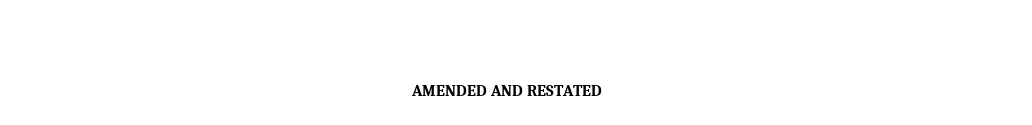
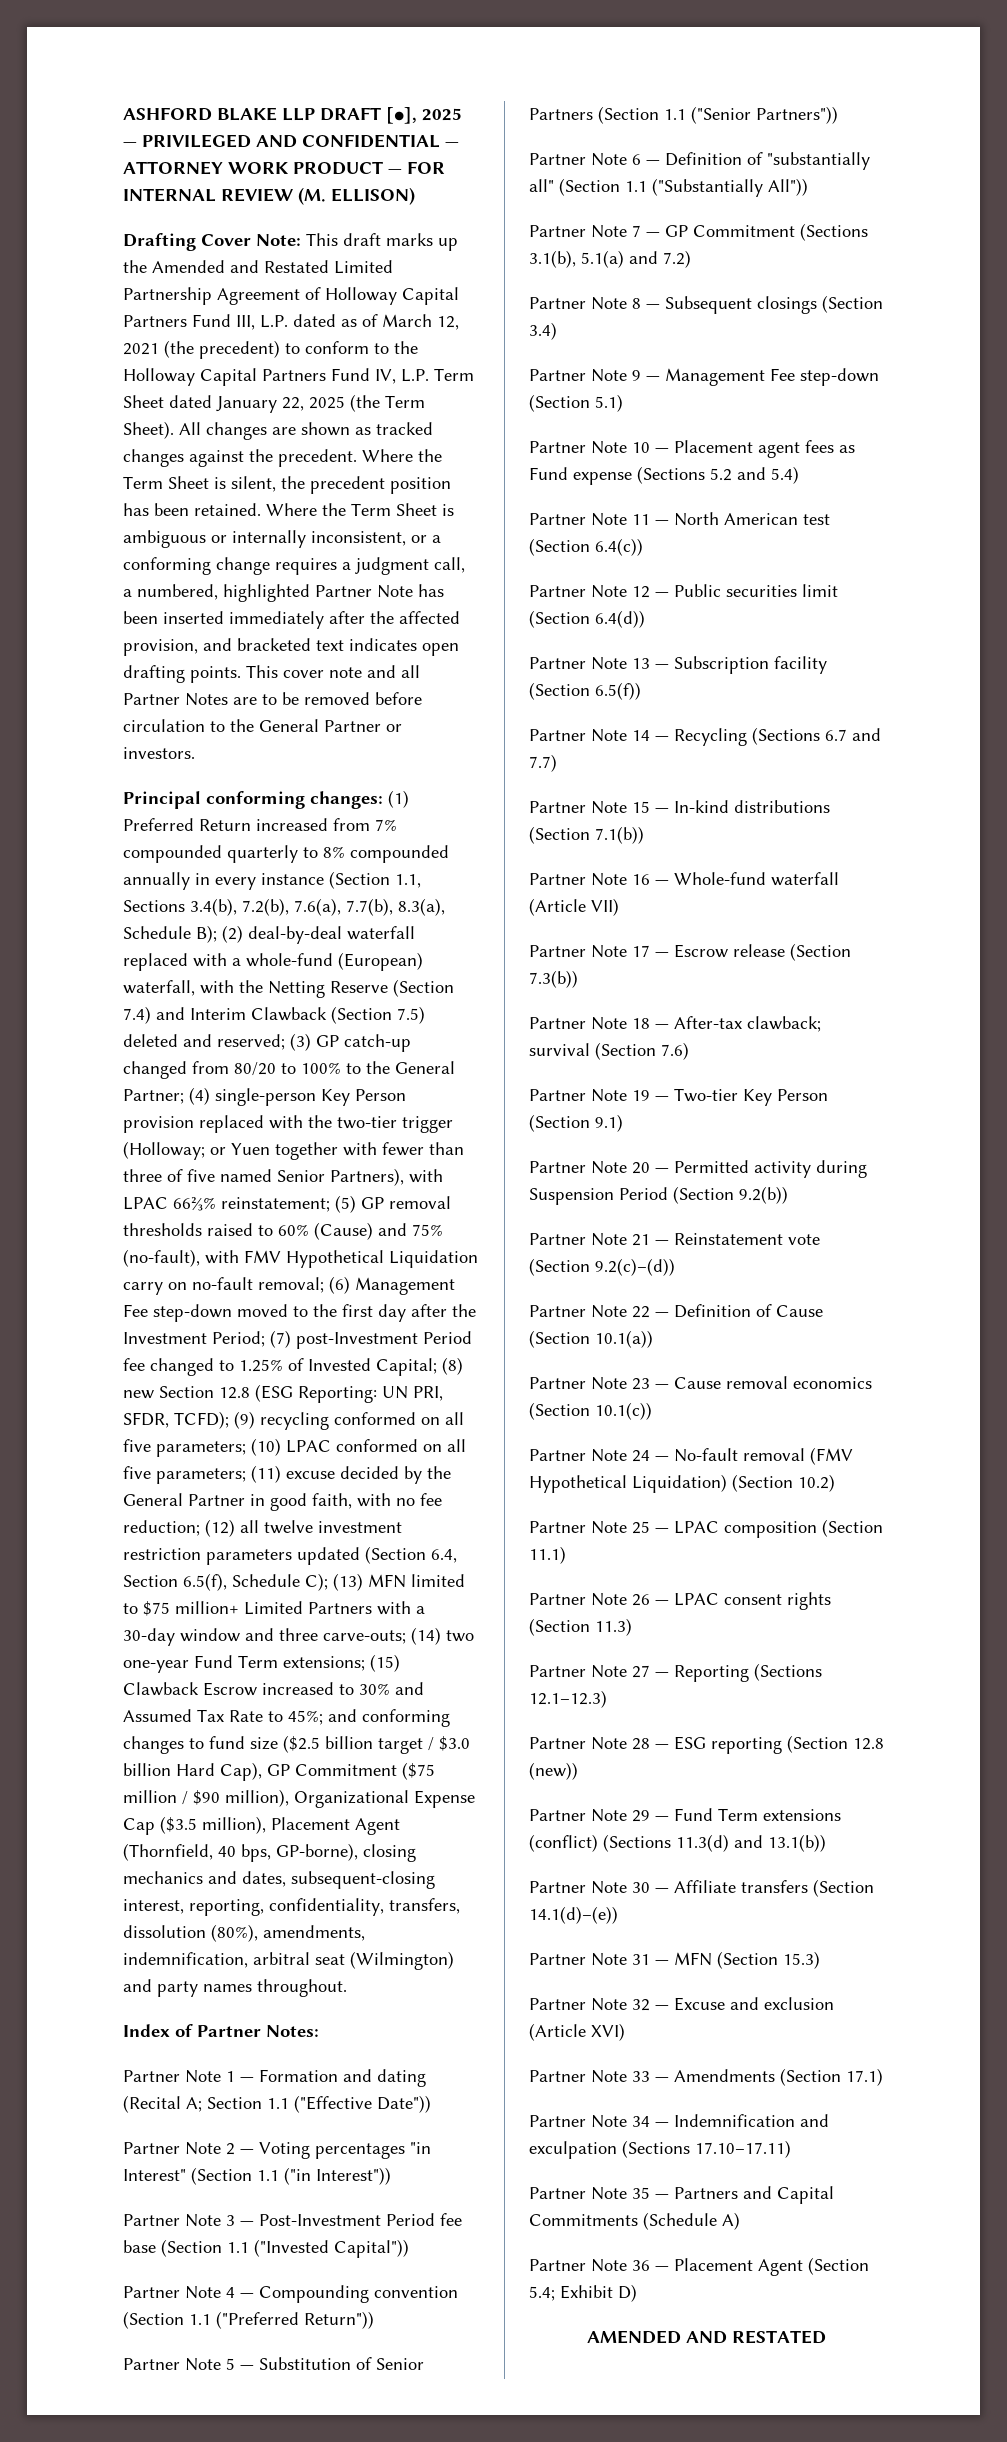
(410, 90) none -> [123,107,462,124] [123,134,459,148] [123,161,445,175] [123,187,415,205] [123,233,458,251] [123,260,393,274] [123,287,459,305] [123,314,459,330] [123,340,418,359] [123,368,474,386] [123,394,425,413] [123,421,433,440] [123,449,442,467] [123,476,451,494] [123,503,454,516] [123,530,441,548] [123,557,465,575] [123,584,444,602] [123,611,460,629] [123,638,459,656] [123,665,420,683] [123,692,422,706] [123,719,402,732] [123,747,195,759] [123,790,409,809] [123,818,397,831] [123,845,449,863] [123,871,421,890] [123,898,445,916] [123,925,415,944] [123,952,423,971] [123,979,454,998] [123,1006,425,1024] [123,1033,411,1052] [123,1061,455,1079] [123,1087,406,1106] [123,1115,453,1133] [123,1141,464,1160] [123,1168,443,1186] [123,1195,451,1213] [123,1222,443,1240] [123,1249,478,1268] [123,1276,455,1295] [123,1304,476,1322] [123,1330,472,1349] [123,1357,463,1376] [123,1384,443,1403] [123,1411,464,1430] [123,1438,466,1457] [123,1465,451,1484] [123,1493,442,1511] [123,1519,402,1537] [123,1546,457,1565] [123,1573,465,1591] [123,1601,425,1616] [123,1627,474,1646] [123,1654,400,1673] [123,1682,424,1696] [123,1709,450,1727] [123,1735,470,1754] [123,1762,435,1781] [123,1789,475,1808] [123,1816,400,1835] [123,1843,416,1862] [123,1871,435,1889] [123,1898,460,1916] [123,1924,365,1942] [123,1951,454,1970] [123,1979,347,1997] [123,2024,319,2037] [123,2069,426,2087] [123,2095,431,2113] [123,2142,431,2159] [123,2167,391,2185] [123,2213,462,2227] [123,2239,409,2258] [123,2285,458,2303] [123,2311,374,2329] [123,2357,424,2371] [529,106,838,124] [529,152,870,170] [529,178,808,197] [529,223,868,241] [529,250,691,268] [529,295,883,314] [529,322,557,340] [529,368,879,386] [529,394,623,412] [529,440,855,458] [529,466,799,485] [529,512,830,526] [529,538,643,556] [529,584,838,598] [529,610,645,628] [529,656,827,674] [529,682,641,700] [529,727,881,746] [529,754,557,772] [529,800,830,814] [529,826,644,844] [529,872,839,886] [529,898,619,916] [529,943,851,961] [529,970,578,988] [529,1016,821,1032] [529,1042,689,1060] [529,1088,828,1106] [529,1114,623,1132] [529,1160,867,1178] [529,1186,788,1205] [529,1233,820,1246] [529,1258,675,1276] [529,1304,823,1318] [529,1330,653,1348] [529,1376,872,1390] [529,1402,652,1420] [529,1447,853,1465] [529,1474,835,1493] [529,1519,883,1538] [529,1546,566,1564] [529,1592,831,1610] [529,1618,632,1636] [529,1663,822,1682] [529,1690,607,1708] [529,1735,884,1754] [529,1762,578,1780] [529,1808,841,1822] [529,1834,826,1852] [529,1879,874,1897] [529,1906,618,1924] [529,1951,820,1969] [529,1997,834,2011] [529,2023,625,2041] [529,2068,883,2086] [529,2114,829,2128] [529,2140,791,2159] [529,2186,834,2204] [529,2212,740,2230] [529,2257,869,2276] [529,2284,637,2302] ASHFORD BLAKE LLP DRAFT [●], 2025 — PRIVILEGED AND CONFIDENTIAL — ATTORNEY WORK PRODUCT — FOR INTERNAL REVIEW (M. ELLISON) // Drafting Cover Note: This draft marks up the Amended and Restated Limited Partnership Agreement of Holloway Capital Partners Fund III, L.P. dated as of March 12, 2021 (the precedent) to conform to the Holloway Capital Partners Fund IV, L.P. Term Sheet dated January 22, 2025 (the Term Sheet). All changes are shown as tracked changes against the precedent. Where the Term Sheet is silent, the precedent position has been retained. Where the Term Sheet is ambiguous or internally inconsistent, or a conforming change requires a judgment call, a numbered, highlighted Partner Note has been inserted immediately after the affected provision, and bracketed text indicates open drafting points. This cover note and all Partner Notes are to be removed before circulation to the General Partner or investors. // Principal conforming changes: (1) Preferred Return increased from 7% compounded quarterly to 8% compounded annually in every instance (Section 1.1, Sections 3.4(b), 7.2(b), 7.6(a), 7.7(b), 8.3(a), Schedule B); (2) deal-by-deal waterfall replaced with a whole-fund (European) waterfall, with the Netting Reserve (Section 7.4) and Interim Clawback (Section 7.5) deleted and reserved; (3) GP catch-up changed from 80/20 to 100% to the General Partner; (4) single-person Key Person provision replaced with the two-tier trigger (Holloway; or Yuen together with fewer than three of five named Senior Partners), with LPAC 66⅔% reinstatement; (5) GP removal thresholds raised to 60% (Cause) and 75% (no-fault), with FMV Hypothetical Liquidation carry on no-fault removal; (6) Management Fee step-down moved to the first day after the Investment Period; (7) post-Investment Period fee changed to 1.25% of Invested Capital; (8) new Section 12.8 (ESG Reporting: UN PRI, SFDR, TCFD); (9) recycling conformed on all five parameters; (10) LPAC conformed on all five parameters; (11) excuse decided by the General Partner in good faith, with no fee reduction; (12) all twelve investment restriction parameters updated (Section 6.4, Section 6.5(f), Schedule C); (13) MFN limited to $75 million+ Limited Partners with a 30-day window and three carve-outs; (14) two one-year Fund Term extensions; (15) Clawback Escrow increased to 30% and Assumed Tax Rate to 45%; and conforming changes to fund size ($2.5 billion target / $3.0 billion Hard Cap), GP Commitment ($75 million / $90 million), Organizational Expense Cap ($3.5 million), Placement Agent (Thornfield, 40 bps, GP-borne), closing mechanics and dates, subsequent-closing interest, reporting, confidentiality, transfers, dissolution (80%), amendments, indemnification, arbitral seat (Wilmington) and party names throughout. // Index of Partner Notes: // Partner Note 1 — Formation and dating (Recital A; Section 1.1 ("Effective Date")) // Partner Note 2 — Voting percentages "in Interest" (Section 1.1 ("in Interest")) // Partner Note 3 — Post-Investment Period fee base (Section 1.1 ("Invested Capital")) // Partner Note 4 — Compounding convention (Section 1.1 ("Preferred Return")) // Partner Note 5 — Substitution of Senior Partners (Section 1.1 ("Senior Partners")) // Partner Note 6 — Definition of "substantially all" (Section 1.1 ("Substantially All")) // Partner Note 7 — GP Commitment (Sections 3.1(b), 5.1(a) and 7.2) // Partner Note 8 — Subsequent closings (Section 3.4) // Partner Note 9 — Management Fee step-down (Section 5.1) // Partner Note 10 — Placement agent fees as Fund expense (Sections 5.2 and 5.4) // Partner Note 11 — North American test (Section 6.4(c)) // Partner Note 12 — Public securities limit (Section 6.4(d)) // Partner Note 13 — Subscription facility (Section 6.5(f)) // Partner Note 14 — Recycling (Sections 6.7 and 7.7) // Partner Note 15 — In-kind distributions (Section 7.1(b)) // Partner Note 16 — Whole-fund waterfall (Article VII) // Partner Note 17 — Escrow release (Section 7.3(b)) // Partner Note 18 — After-tax clawback; survival (Section 7.6) // Partner Note 19 — Two-tier Key Person (Section 9.1) // Partner Note 20 — Permitted activity during Suspension Period (Section 9.2(b)) // Partner Note 21 — Reinstatement vote (Section 9.2(c)–(d)) // Partner Note 22 — Definition of Cause (Section 10.1(a)) // Partner Note 23 — Cause removal economics (Section 10.1(c)) // Partner Note 24 — No-fault removal (FMV Hypothetical Liquidation) (Section 10.2) // Partner Note 25 — LPAC composition (Section 11.1) // Partner Note 26 — LPAC consent rights (Section 11.3) // Partner Note 27 — Reporting (Sections 12.1–12.3) // Partner Note 28 — ESG reporting (Section 12.8 (new)) // Partner Note 29 — Fund Term extensions (conflict) (Sections 11.3(d) and 13.1(b)) // Partner Note 30 — Affiliate transfers (Section 14.1(d)–(e)) // Partner Note 31 — MFN (Section 15.3) // Partner Note 32 — Excuse and exclusion (Article XVI) // Partner Note 33 — Amendments (Section 17.1) // Partner Note 34 — Indemnification and exculpation (Sections 17.10–17.11) // Partner Note 35 — Partners and Capital Commitments (Schedule A) // Partner Note 36 — Placement Agent (Section 5.4; Exhibit D) //

